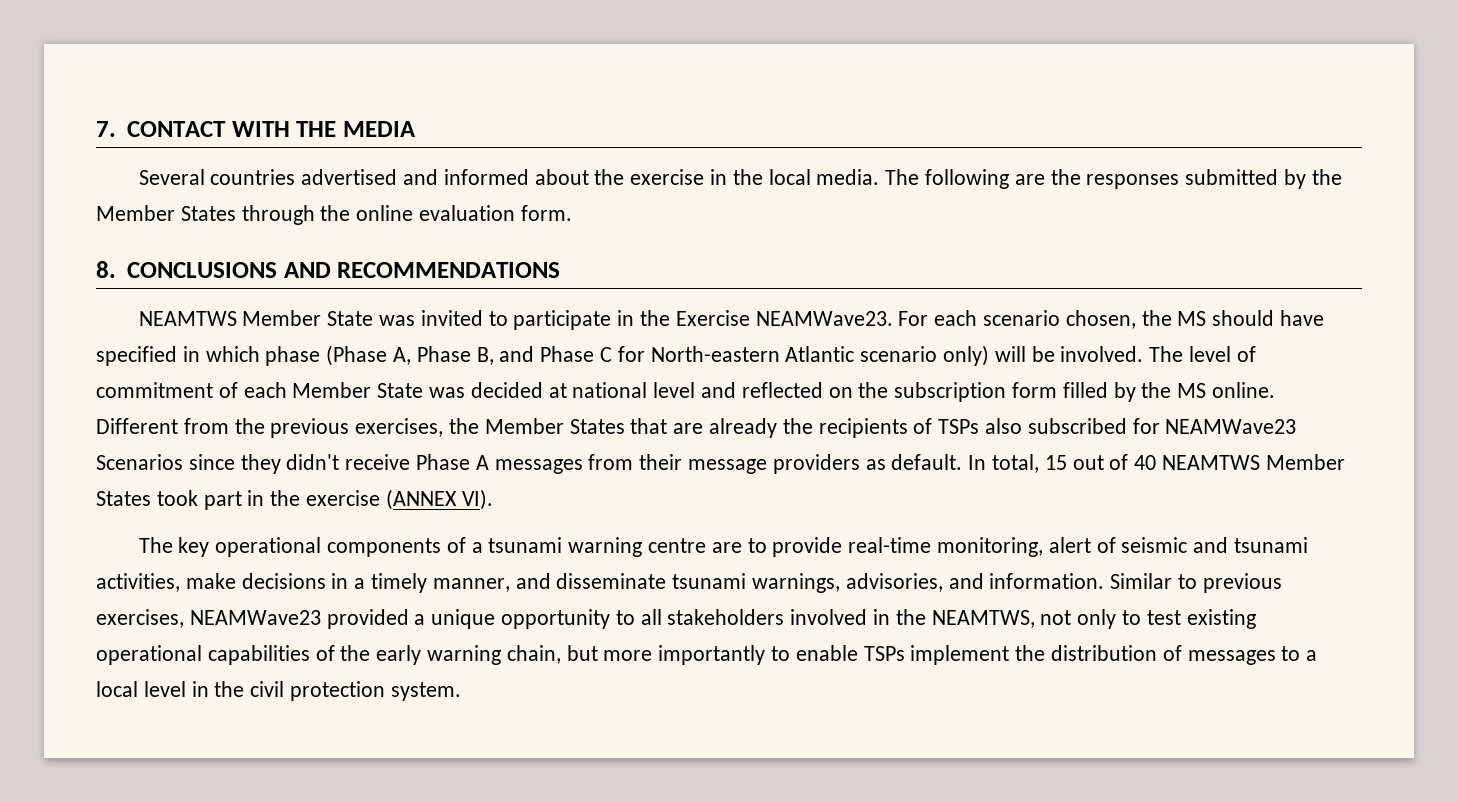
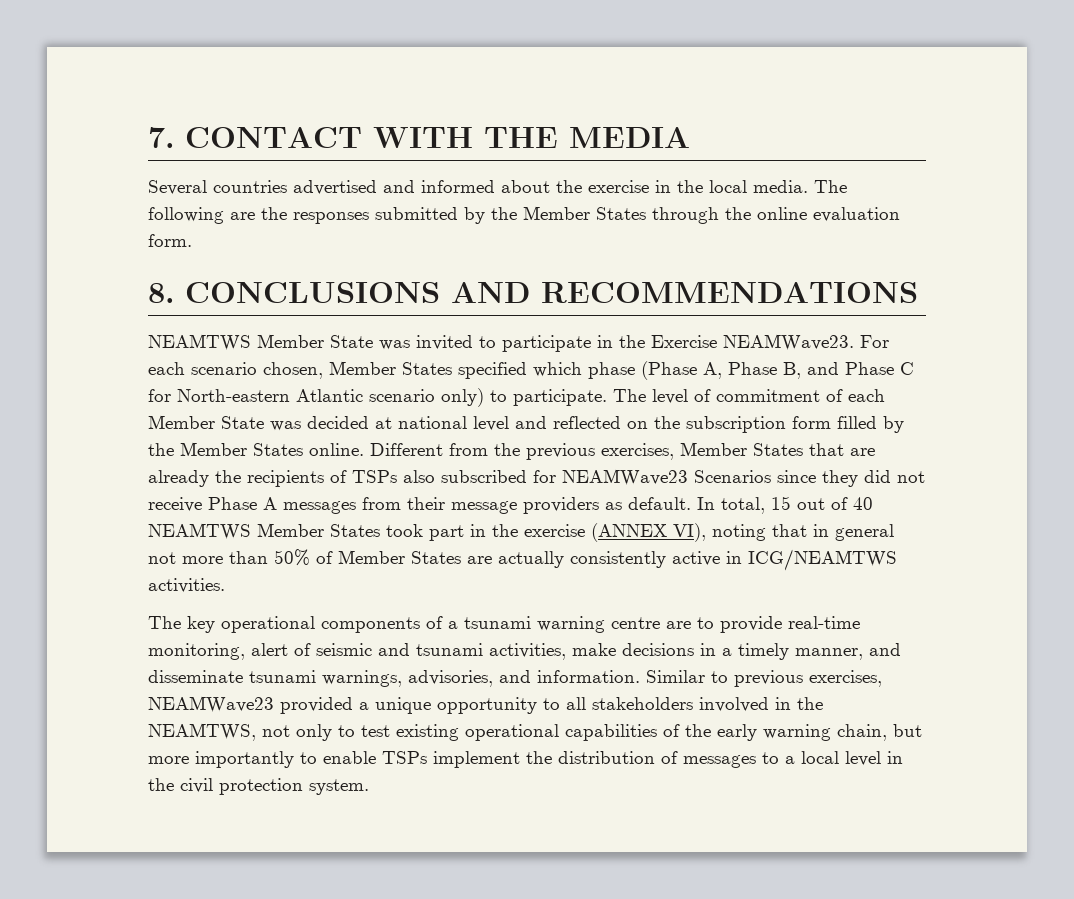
[1141,310,1325,326] [96,346,200,366] the MS should have specified in -> [329,361,527,379] Member States specified
[994,346,1144,362] will be involved. -> [490,389,607,406] to participate.
[1177,383,1207,398] MS -> [180,442,303,456] Member States
[449,418,480,434] the -> (674, 451) none
[286,454,340,470] didn't -> [864,470,925,483] did not
[461,489,493,510] VI). -> [673,523,894,542] [148,549,897,571] [148,578,225,593] VI), noting that in general not more than 50% of Member States are actually consistently active in ICG/NEAMTWS activities.

